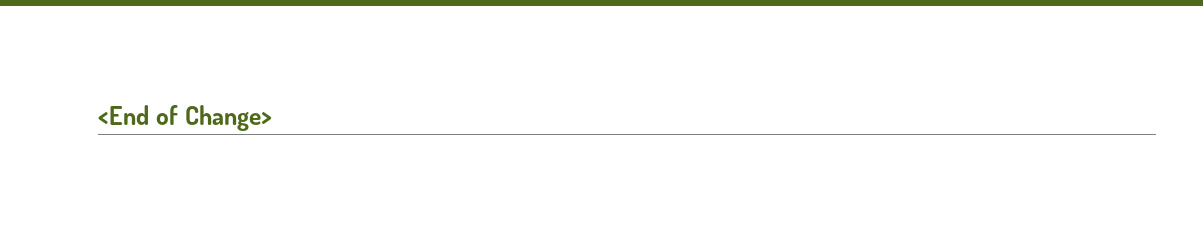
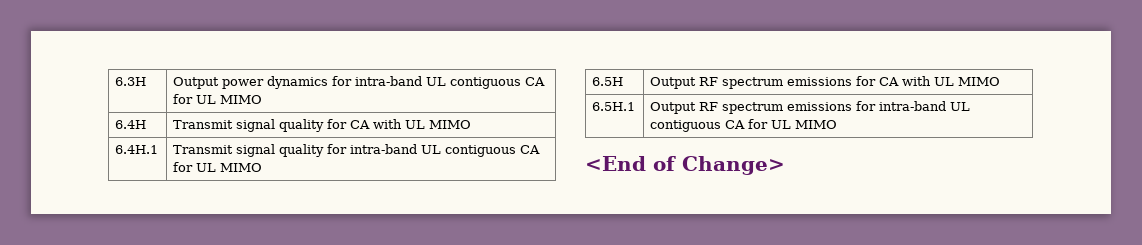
(98, 115) none -> [115,77,147,86] [173,76,546,89] [173,94,263,104] [115,120,147,129] [173,119,472,132] [115,145,159,154] [173,144,541,157] [173,162,263,172] [592,77,624,86] [650,76,1001,89] [592,102,636,111] [650,101,971,114] [650,119,838,132] 6.3H | Output power dynamics for intra-band UL contiguous CA for UL MIMO // 6.4H | Transmit signal quality for CA with UL MIMO // 6.4H.1 | Transmit signal quality for intra-band UL contiguous CA for UL MIMO // 6.5H | Output RF spectrum emissions for CA with UL MIMO // 6.5H.1 | Output RF spectrum emissions for intra-band UL contiguous CA for UL MIMO //

